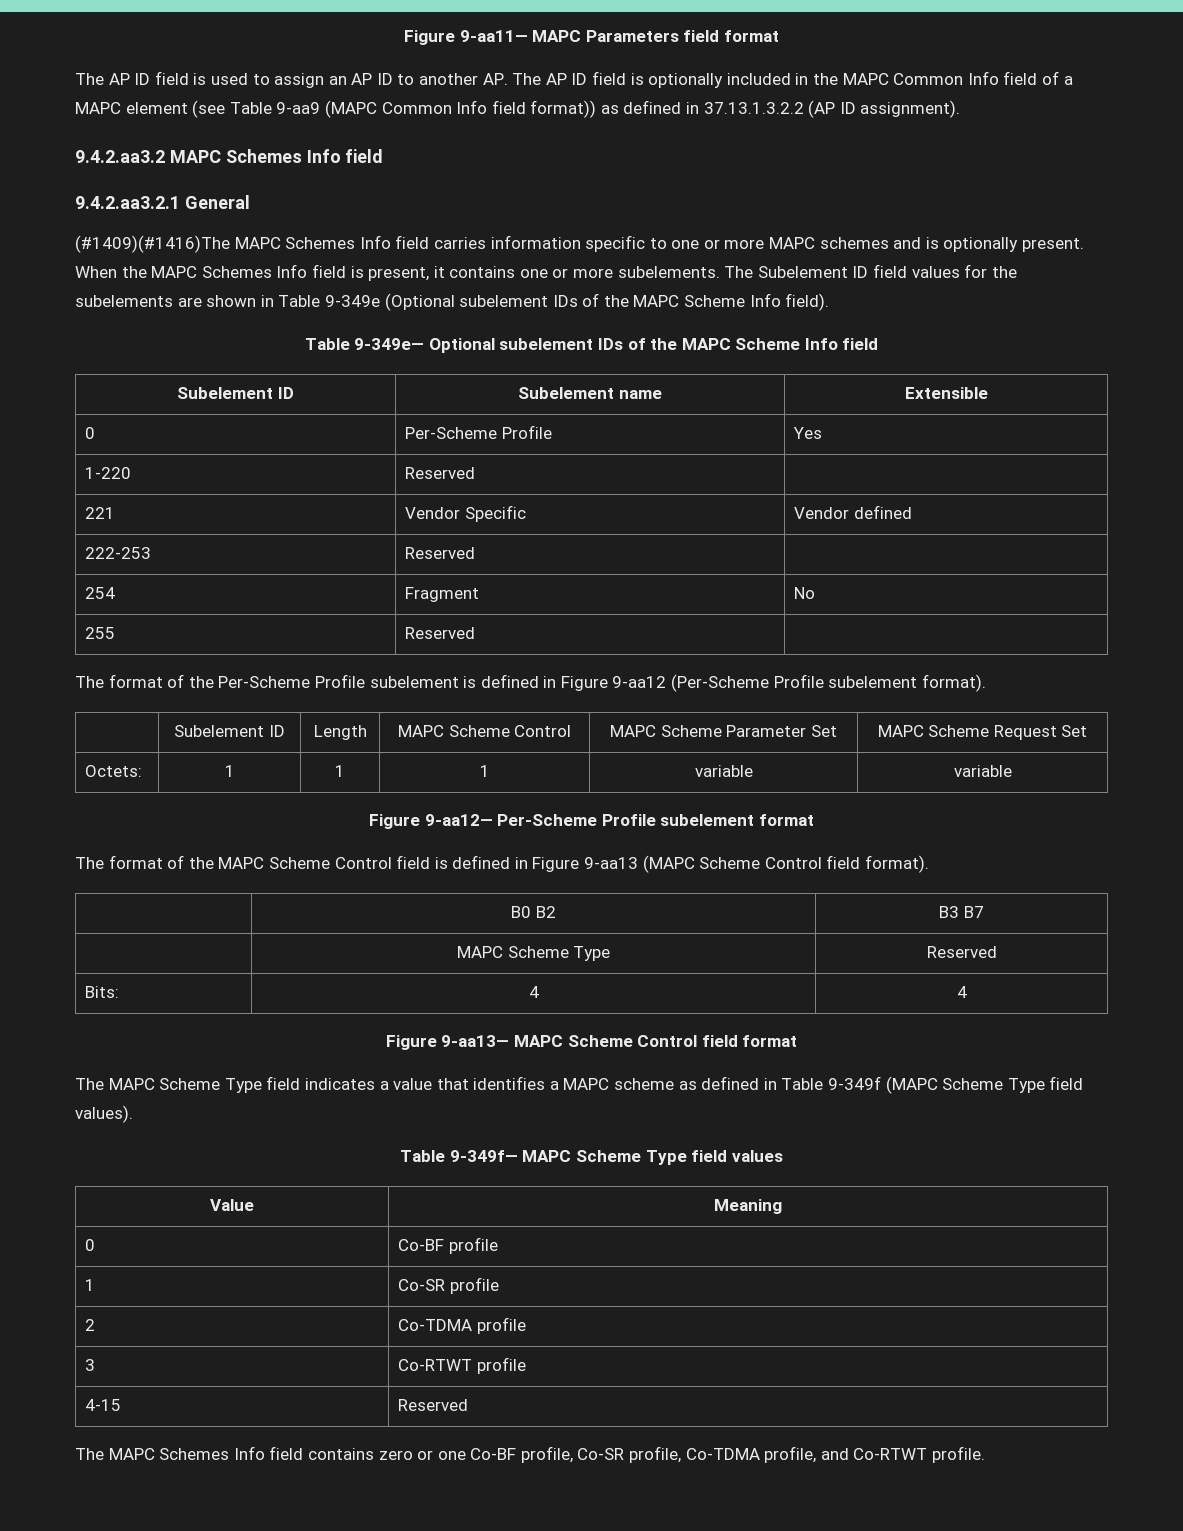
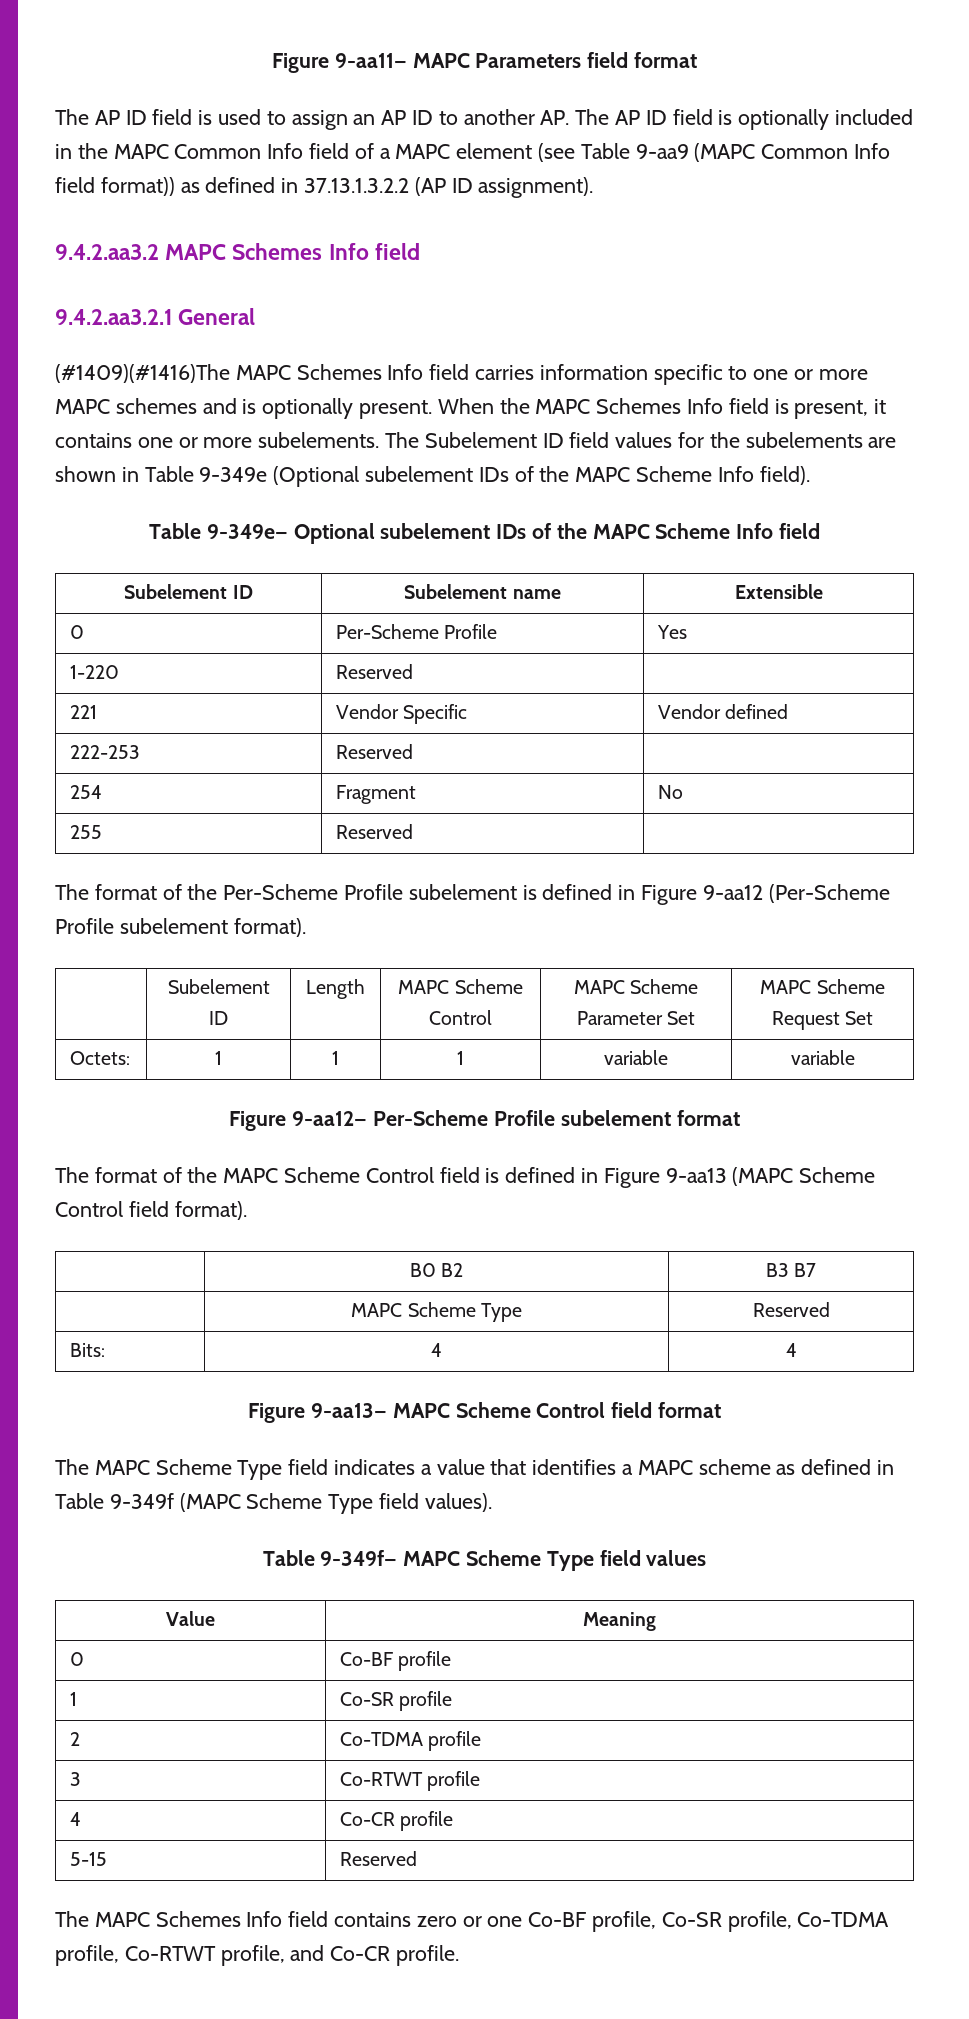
[85,1399,122,1411] 4-15 -> [70,1812,82,1826] [340,1811,454,1831] [70,1852,108,1866] 4 | Co-CR profile // 5-15
[820,1448,928,1460] and Co-RTWT -> [124,1945,391,1966] Co-RTWT profile, and Co-CR

